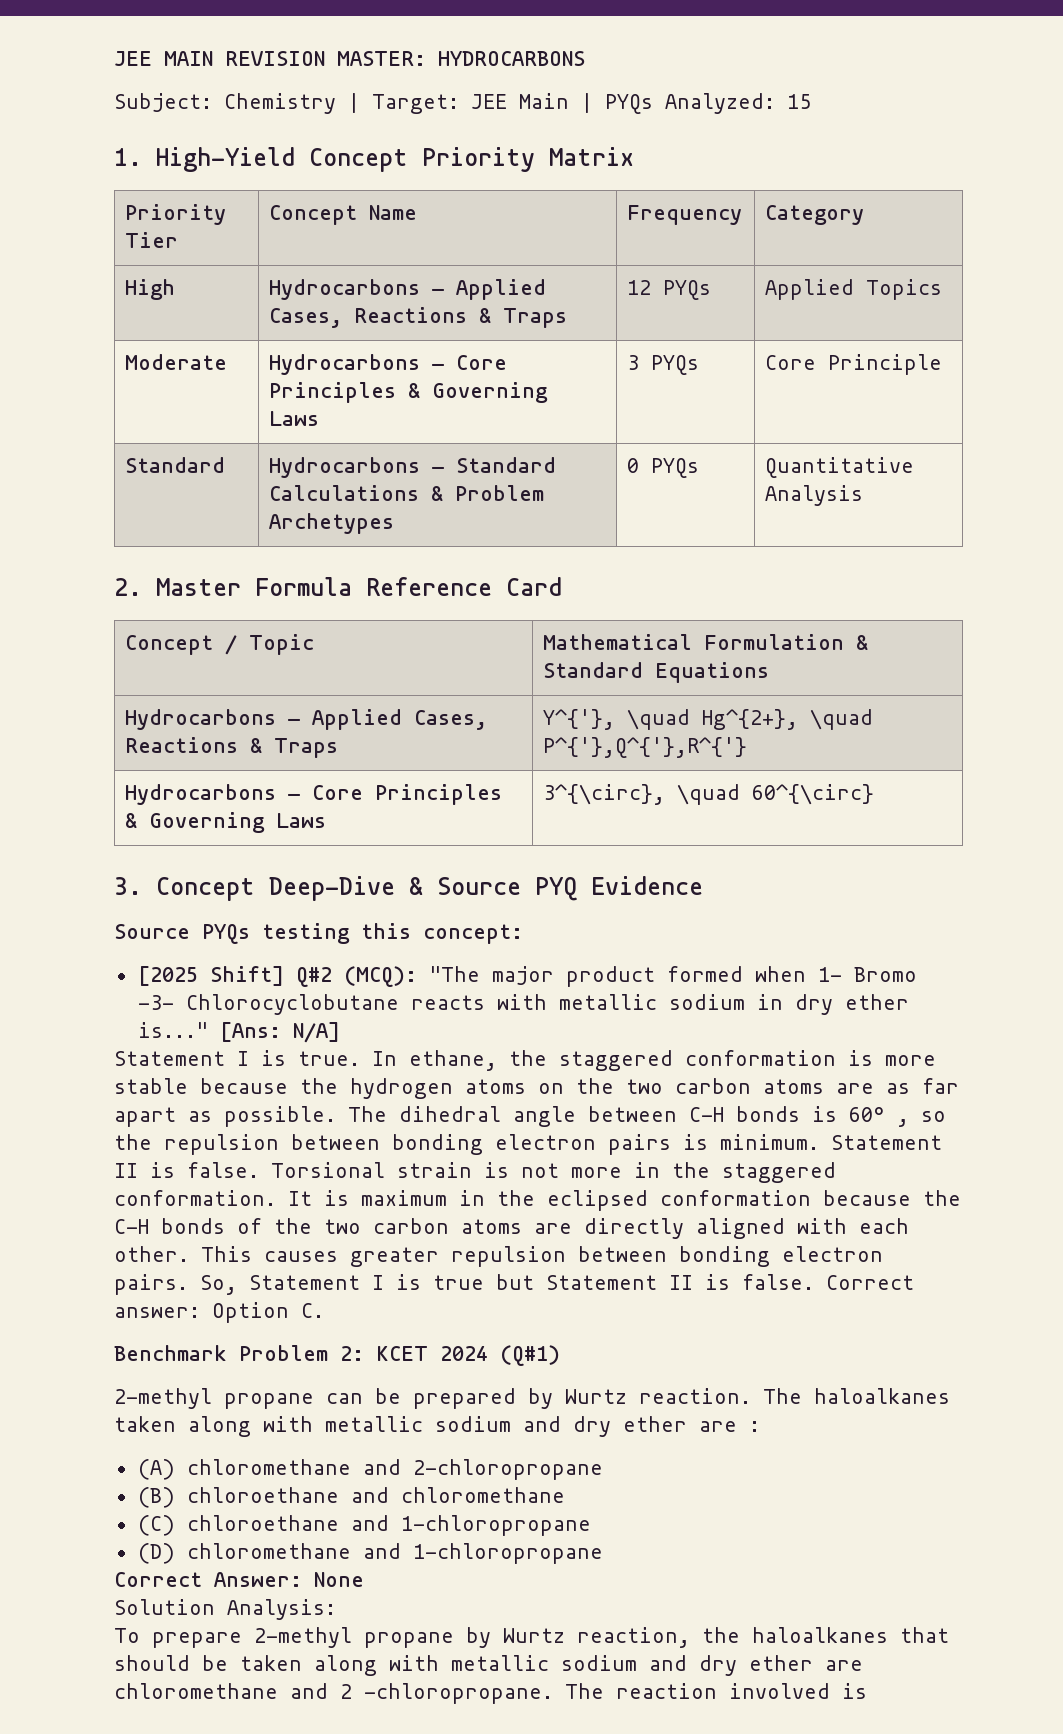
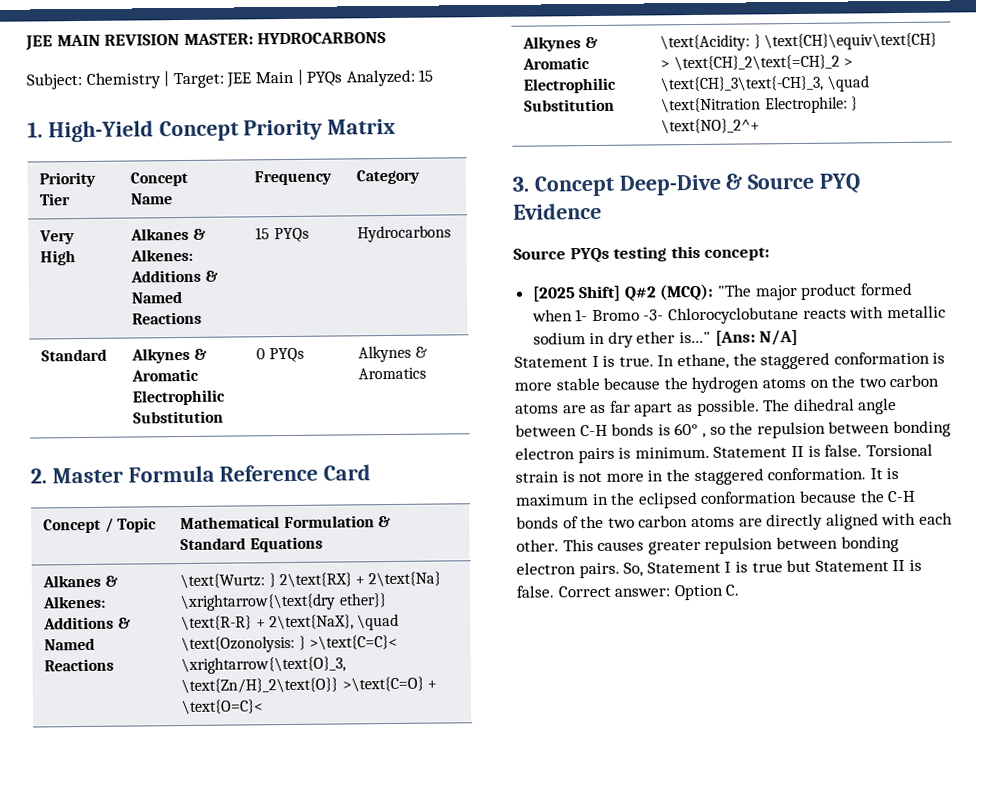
(864, 215) none -> [39,230,76,245] Very
[268,279,546,300] [268,307,567,328] [626,280,711,300] [764,279,942,300] [124,354,227,370] [268,354,507,375] [268,382,548,403] [268,411,319,426] [626,355,699,375] [764,354,942,375] [124,457,225,473] [268,457,556,478] [268,485,544,501] [268,513,394,534] Hydrocarbons — Applied Cases, Reactions & Traps | 12 PYQs | Applied Topics // Moderate | Hydrocarbons — Core Principles & Governing Laws | 3 PYQs | Core Principle // Standard | Hydrocarbons — Standard Calculations & Problem Archetypes -> [130,227,206,241] [130,248,194,262] [130,269,218,283] [131,291,184,304] [132,311,203,325] [255,227,309,243] [357,225,452,243] [41,348,108,362] [131,347,207,364] [131,368,200,382] [132,389,227,406] [133,410,225,424] Alkanes & Alkenes: Additions & Named Reactions | 15 PYQs | Hydrocarbons // Standard | Alkynes & Aromatic Electrophilic Substitution
[764,457,914,478] [764,485,863,506] Quantitative Analysis -> [358,345,428,363] [358,367,427,380] Alkynes & Aromatics
[124,709,487,730] [124,737,338,758] [542,709,873,730] [542,737,747,758] [124,784,502,805] [124,812,326,833] [542,784,874,805] Hydrocarbons — Applied Cases, Reactions & Traps | Y^{'}, \quad Hg^{2+}, \quad P^{'},Q^{'},R^{'} // Hydrocarbons — Core Principles & Governing Laws | 3^{\circ}, \quad 60^{\circ} -> [42,574,118,588] [42,595,107,609] [43,616,131,630] [44,637,96,651] [44,658,115,672] [180,571,442,589] [180,593,387,612] [181,613,400,631] [181,634,398,654] [181,656,347,675] [181,676,437,695] [181,699,265,715] [522,36,598,52] [522,57,591,70] [523,77,618,94] [524,98,616,112] [660,32,937,52] [660,54,853,71] [660,75,870,93] [661,96,858,114] [661,118,761,134] Alkanes & Alkenes: Additions & Named Reactions | \text{Wurtz: } 2\text{RX} + 2\text{Na} \xrightarrow{\text{dry ether}} \text{R-R} + 2\text{NaX}, \quad \text{Ozonolysis: } >\text{C=C}< \xrightarrow{\text{O}_3, \text{Zn/H}_2\text{O}} >\text{C=O} + \text{O=C}< // Alkynes & Aromatic Electrophilic Substitution | \text{Acidity: } \text{CH}\equiv\text{CH} > \text{CH}_2\text{=CH}_2 > \text{CH}_3\text{-CH}_3, \quad \text{Nitration Electrophile: } \text{NO}_2^+
[114,1345,560,1366] [114,1388,950,1409] [114,1416,760,1437] [137,1459,603,1480] [137,1487,565,1508] [137,1515,591,1536] [137,1543,603,1564] [114,1572,364,1587] [114,1599,336,1620] [114,1627,949,1648] [114,1655,863,1676] [114,1683,867,1704] // Benchmark Problem 2: KCET 2024 (Q#1) // 2-methyl propane can be prepared by Wurtz reaction. The haloalkanes taken along with metallic sodium and dry ether are : // (A) chloromethane and 2-chloropropane // (B) chloroethane and chloromethane // (C) chloroethane and 1-chloropropane // (D) chloromethane and 1-chloropropane // Correct Answer: None // Solution Analysis: // To prepare 2-methyl propane by Wurtz reaction, the haloalkanes that should be taken along with metallic sodium and dry ether are chloromethane and 2 -chloropropane. The reaction involved is -> (740, 590) none

